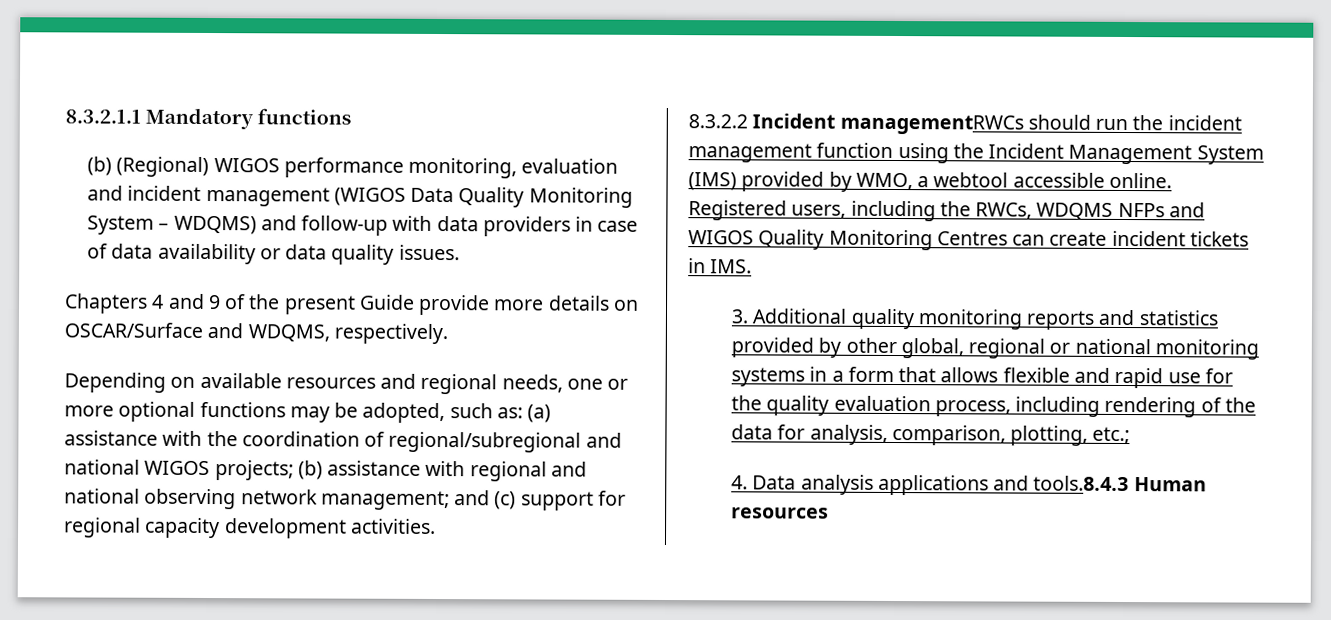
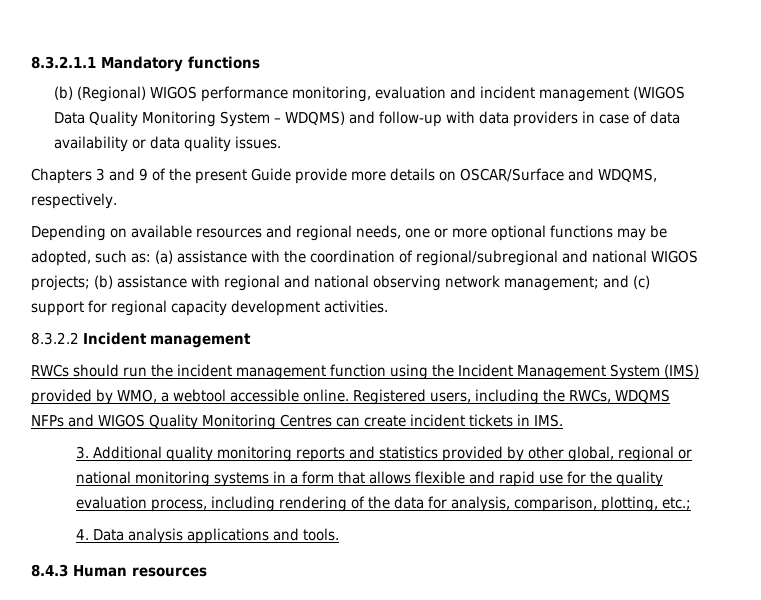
[152,294,165,309] 4 -> [96,168,105,181] 3
[839,114,1024,135] managementRWCs -> [150,333,251,348] [31,364,69,377] management // RWCs
[1033,475,1130,492] tools.8.4.3 -> [303,528,340,541] [31,564,68,577] tools. // 8.4.3

